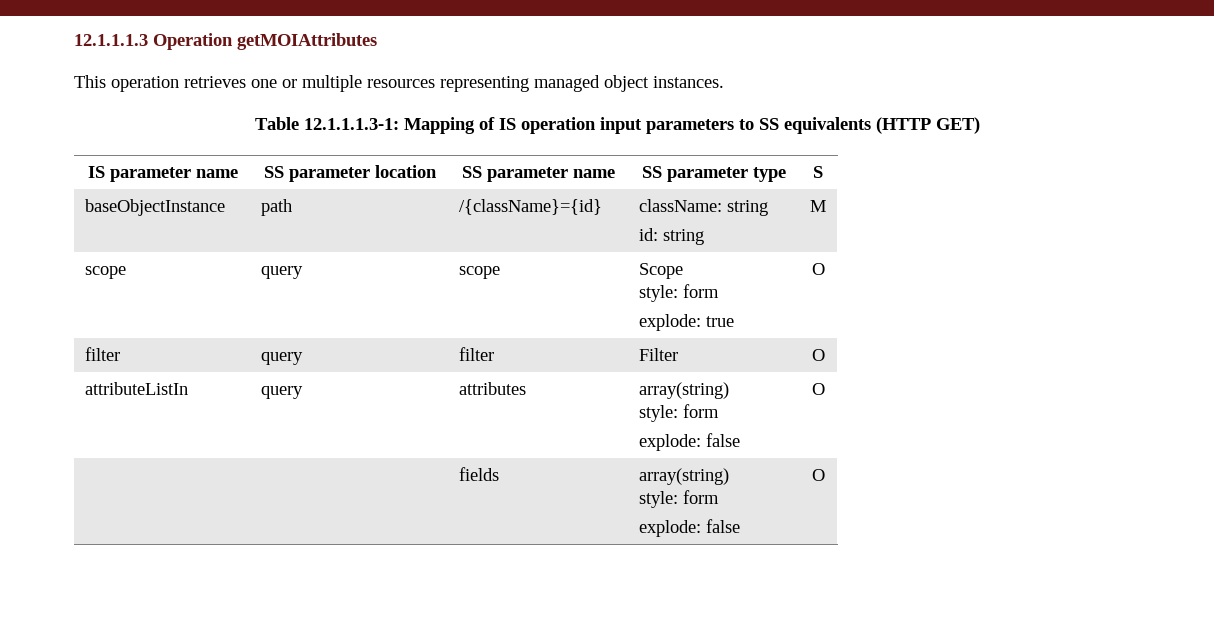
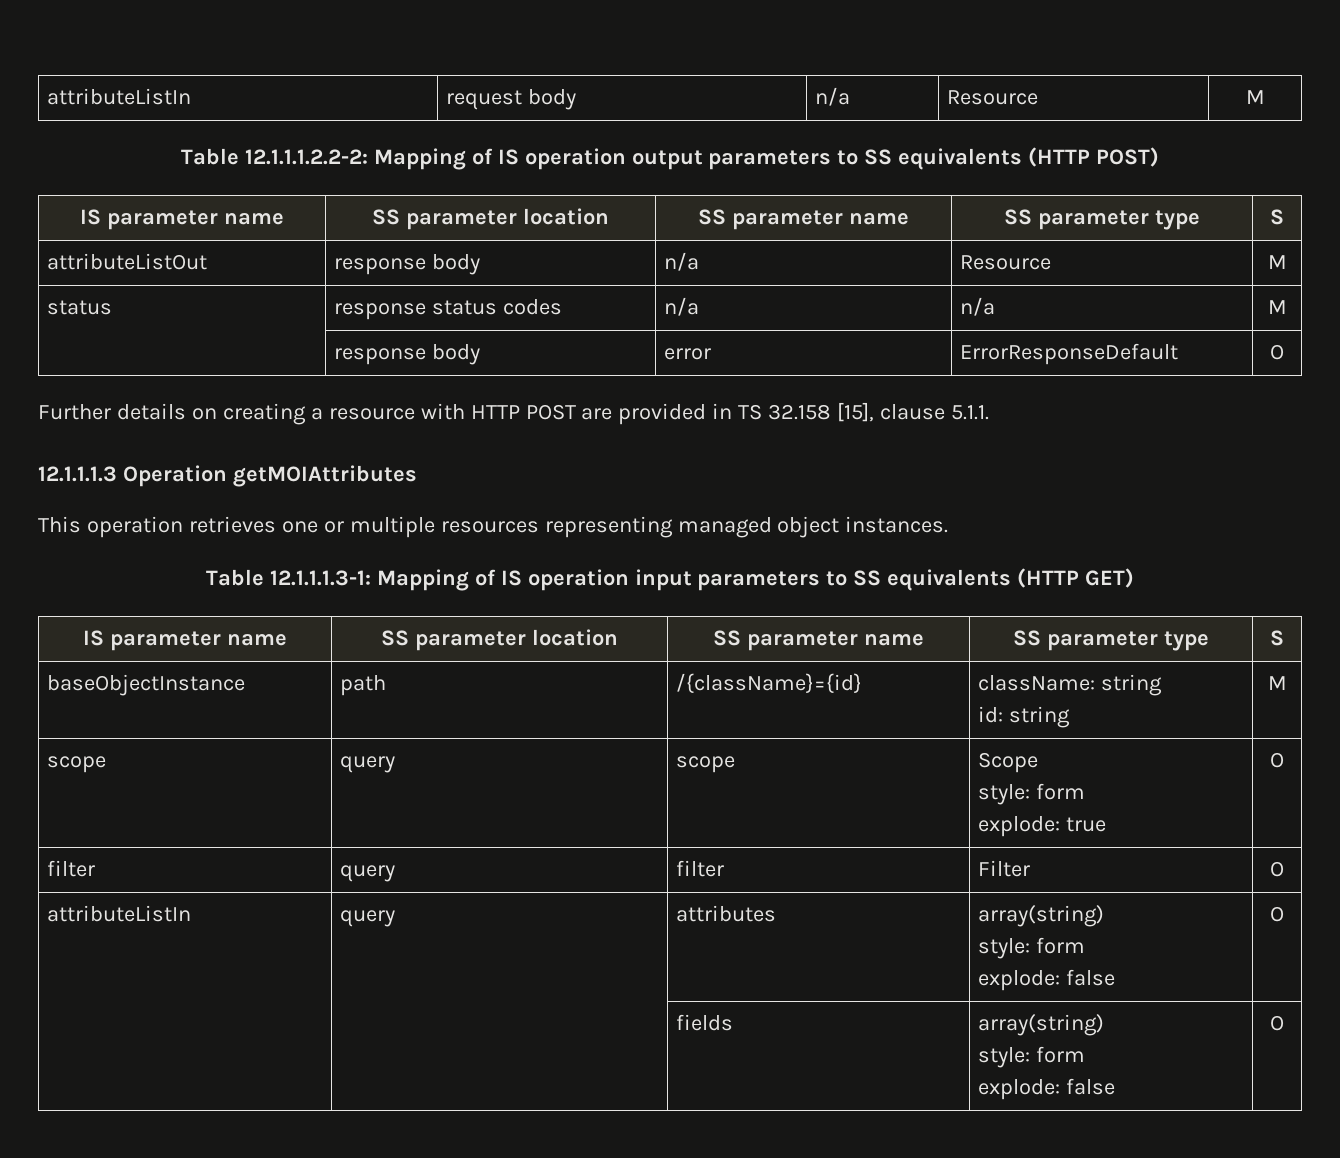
(74, 40) none -> [46,88,191,105] [445,89,576,110] [814,87,850,106] [946,90,1038,105] [1245,90,1265,104] [180,147,1160,170] [80,209,284,230] [372,208,609,230] [698,209,909,230] [1004,209,1200,230] [1270,209,1284,225] [46,253,207,270] [333,254,480,275] [663,252,699,271] [959,255,1051,270] [1267,255,1287,269] [46,300,112,315] [333,299,562,320] [663,297,699,316] [959,297,995,316] [1267,300,1287,314] [333,344,480,365] [663,348,711,360] [959,343,1178,365] [1270,344,1284,360] [38,402,990,425] attributeListIn | request body | n/a | Resource | M // Table 12.1.1.1.2.2-2: Mapping of IS operation output parameters to SS equivalents (HTTP POST) // IS parameter name | SS parameter location | SS parameter name | SS parameter type | S // attributeListOut | response body | n/a | Resource | M // status | response status codes | n/a | n/a | M // | response body | error | ErrorResponseDefault | O // Further details on creating a resource with HTTP POST are provided in TS 32.158 [15], clause 5.1.1. //

